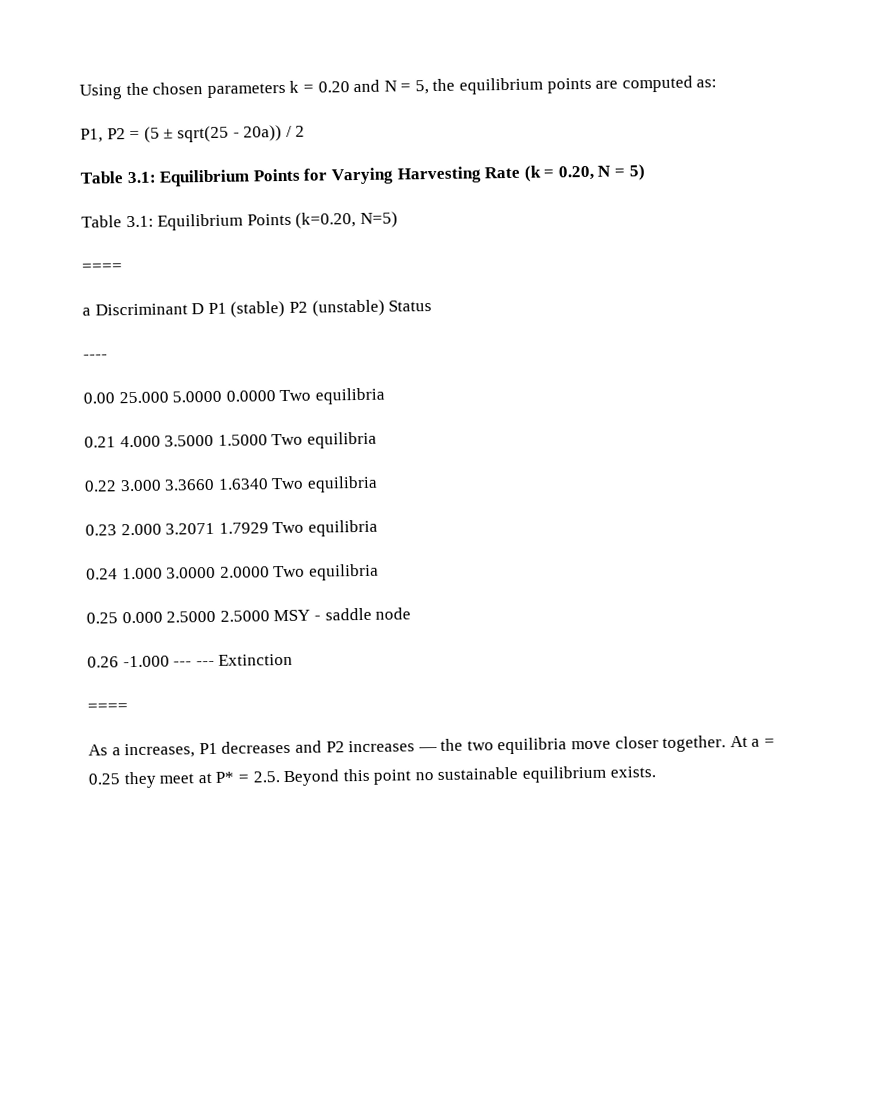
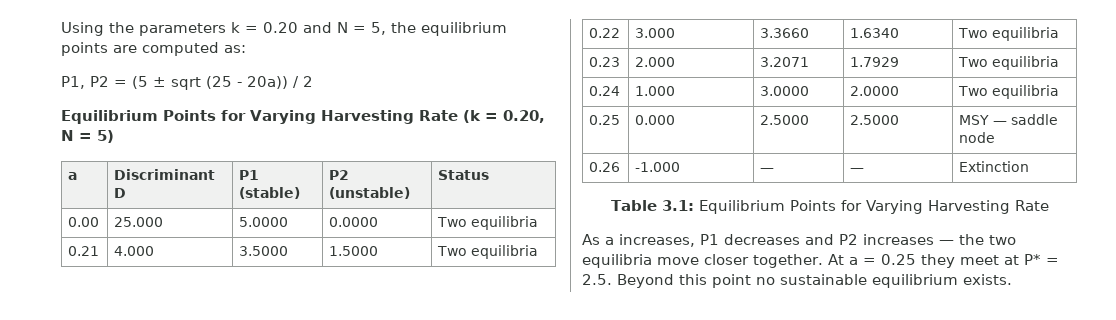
[152,82,204,95] chosen -> (134, 27) none
[176,125,229,143] sqrt(25 -> [171,76,232,90] sqrt (25
[80,171,156,184] Table 3.1: -> (313, 81) none
[81,211,398,231] [82,263,123,272] [82,299,433,318] [83,354,108,360] [83,387,385,405] [84,431,377,449] [84,475,378,493] [85,519,378,537] [86,563,379,581] [86,607,412,624] [87,653,294,668] [87,703,128,712] // Table 3.1: Equilibrium Points (k=0.20, N=5) // ==== // a Discriminant D P1 (stable) P2 (unstable) Status // ---- // 0.00 25.000 5.0000 0.0000 Two equilibria // 0.21 4.000 3.5000 1.5000 Two equilibria // 0.22 3.000 3.3660 1.6340 Two equilibria // 0.23 2.000 3.2071 1.7929 Two equilibria // 0.24 1.000 3.0000 2.0000 Two equilibria // 0.25 0.000 2.5000 2.5000 MSY - saddle node // 0.26 -1.000 --- --- Extinction // ==== -> [68,172,78,180] [114,169,216,180] [114,188,127,198] [239,170,260,180] [239,187,301,199] [329,170,350,180] [329,187,411,199] [438,170,490,180] [68,217,100,227] [114,217,164,227] [239,217,289,227] [329,217,379,227] [437,216,539,230] [68,246,100,256] [114,246,155,256] [239,246,289,256] [329,246,379,256] [437,245,539,259] [589,28,621,38] [635,28,676,38] [760,28,810,38] [850,28,900,38] [958,27,1060,41] [589,57,621,67] [635,57,676,67] [760,57,810,67] [850,57,900,67] [958,56,1060,70] [589,86,621,96] [635,86,676,96] [760,86,810,96] [850,86,900,96] [958,85,1060,99] [589,115,621,125] [635,115,676,125] [760,115,810,125] [850,115,900,125] [959,114,1059,125] [959,132,996,143] [589,162,621,172] [635,162,681,172] [760,168,775,172] [850,168,865,172] [959,161,1030,172] [610,200,1050,214] // a | Discriminant D | P1 (stable) | P2 (unstable) | Status // 0.00 | 25.000 | 5.0000 | 0.0000 | Two equilibria // 0.21 | 4.000 | 3.5000 | 1.5000 | Two equilibria // 0.22 | 3.000 | 3.3660 | 1.6340 | Two equilibria // 0.23 | 2.000 | 3.2071 | 1.7929 | Two equilibria // 0.24 | 1.000 | 3.0000 | 2.0000 | Two equilibria // 0.25 | 0.000 | 2.5000 | 2.5000 | MSY — saddle node // 0.26 | -1.000 | — | — | Extinction // Table 3.1: Equilibrium Points for Varying Harvesting Rate

